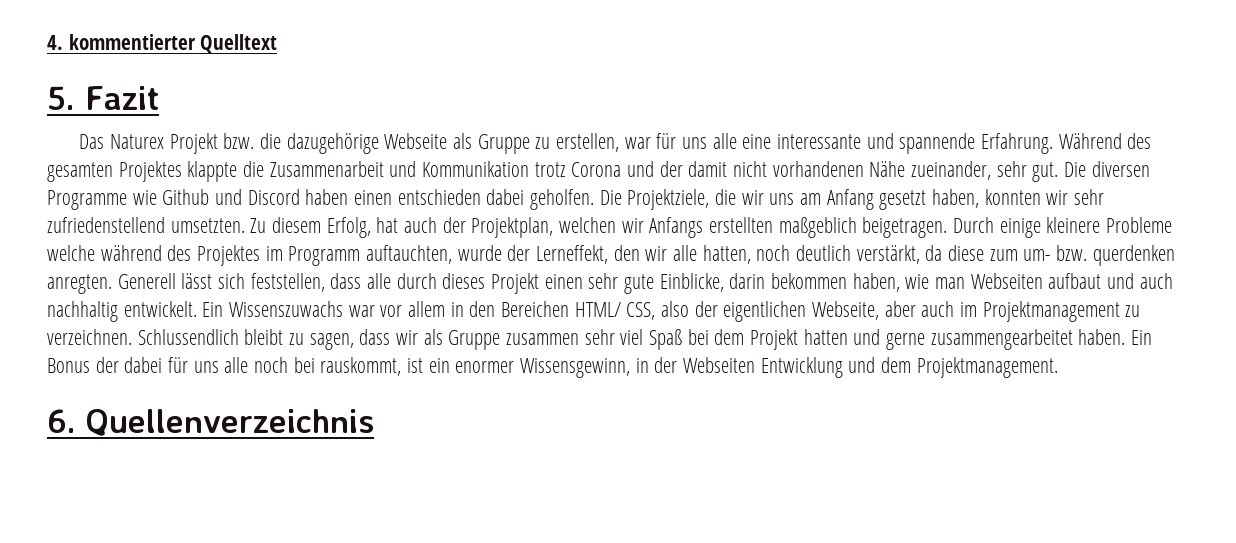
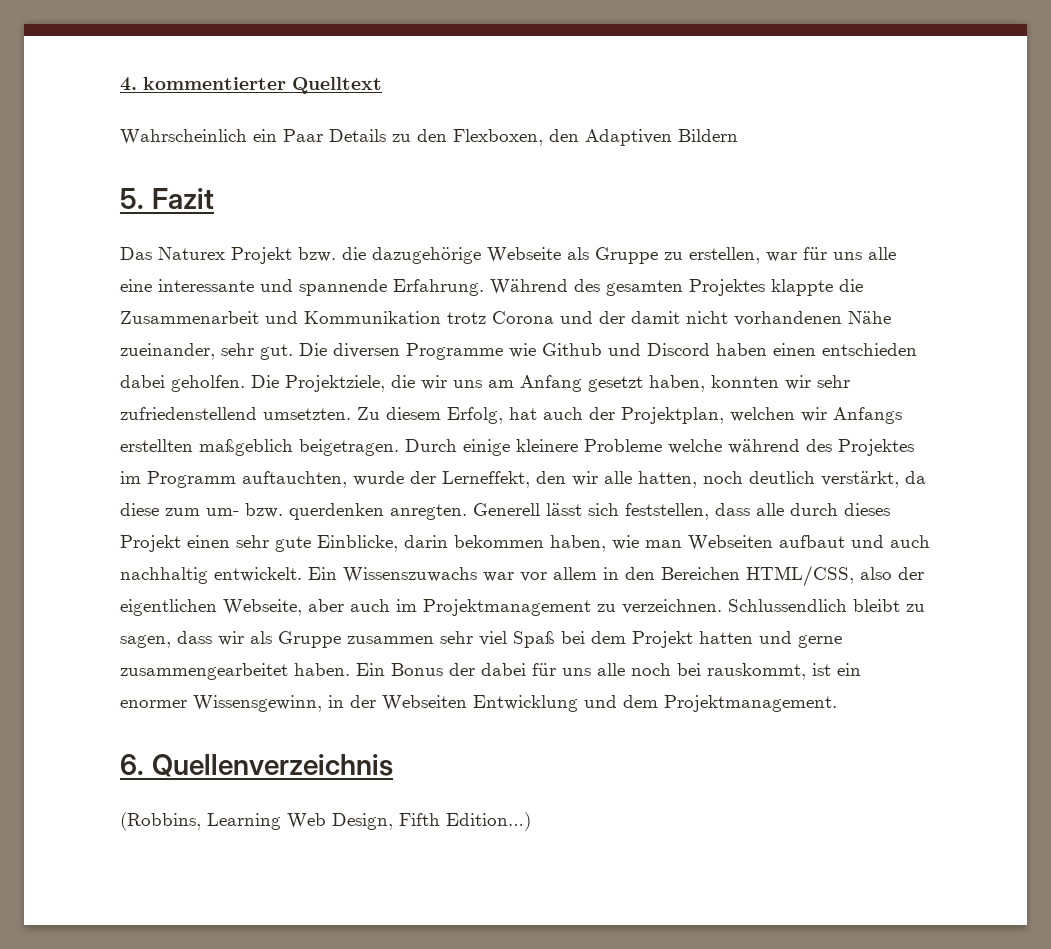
(278, 43) none -> [120,129,738,146] // Wahrscheinlich ein Paar Details zu den Flexboxen, den Adaptiven Bildern
[574,302,656,320] HTML/ CSS, -> [746,565,854,587] HTML/CSS,
(374, 422) none -> [120,812,531,831] // (Robbins, Learning Web Design, Fifth Edition…)

